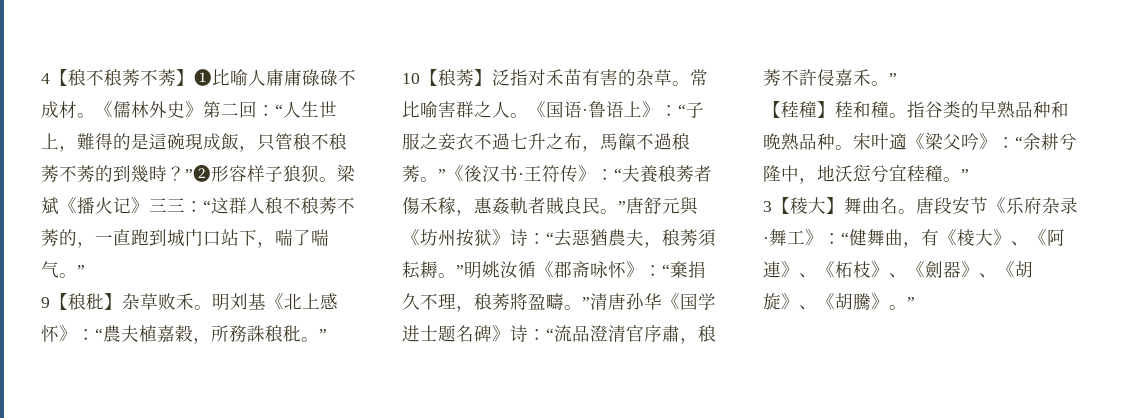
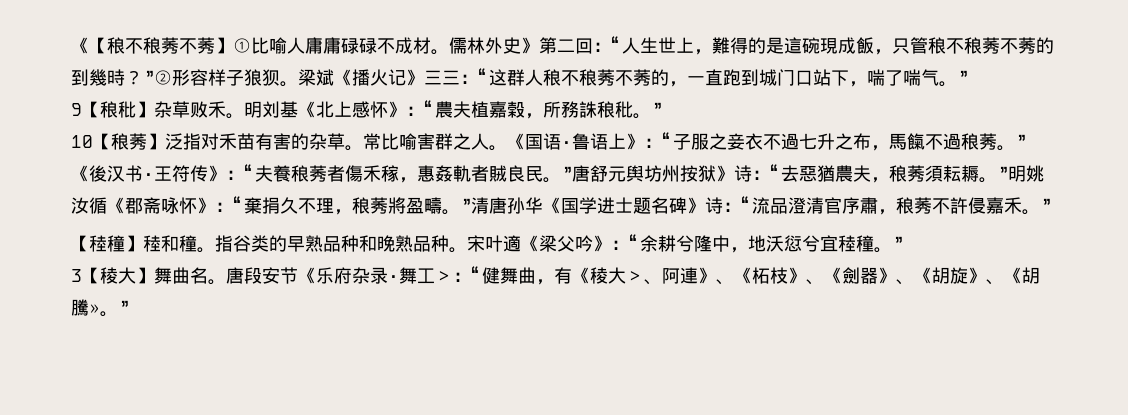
[41,73,50,84] 4 -> [71,37,89,54] 《
[194,69,212,86] ❶ -> [233,38,251,53] ①
[95,101,113,118] 《 -> (449, 52) none
[185,165,211,182] ”❷ -> [143,70,172,85] ”②
[175,325,193,342] 穀 -> [507,101,525,118] 榖
[680,196,699,215] [402,229,420,246] 與《 -> [626,165,644,182] 舆
[805,229,823,246] 》 -> [435,271,453,282] ＞
[957,229,1047,246] 棱大》、《 -> [590,267,662,285] 稜大＞、
[871,293,889,310] 》 -> [89,304,100,314] »

